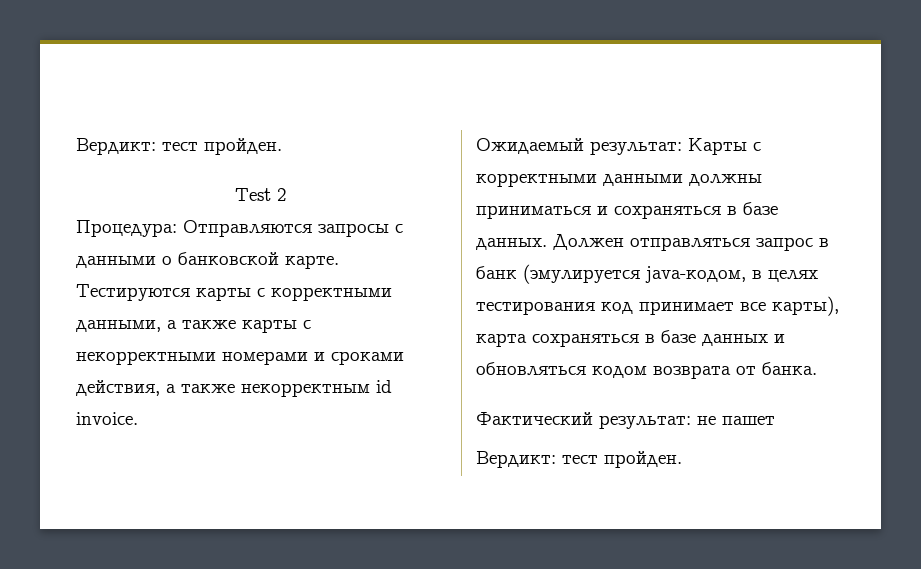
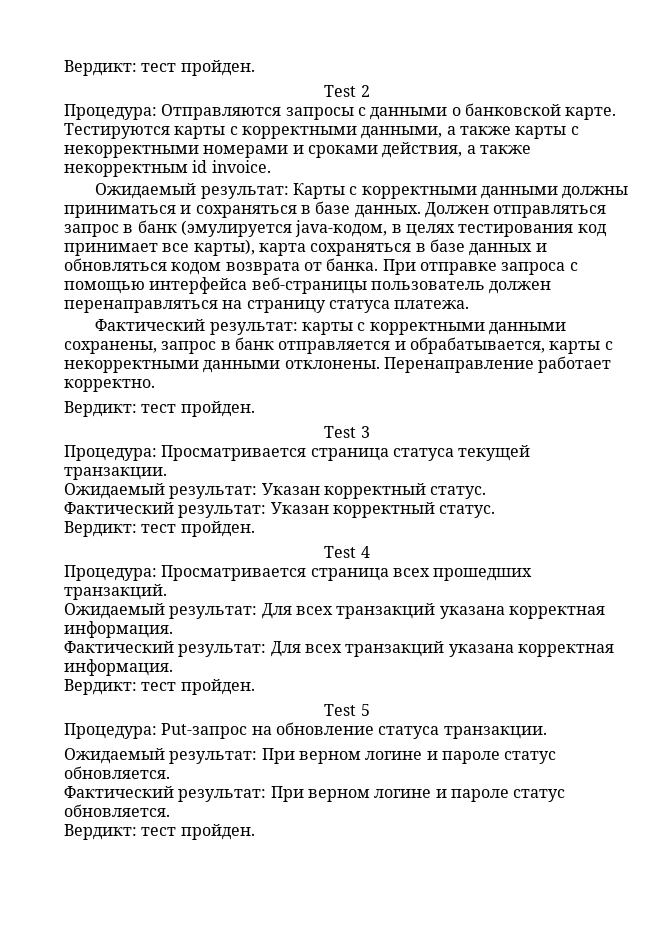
[476,412,775,429] // Фактический результат: не пашет -> [382,259,578,275] [64,277,552,294] [64,300,470,313] [95,319,566,335] [64,337,613,354] [64,356,612,373] [64,379,155,392] [64,401,255,417] [324,426,370,438] [64,445,531,461] [64,467,167,480] [64,483,487,499] [64,502,496,518] [64,521,255,537] [324,546,370,558] [64,565,533,581] [64,584,167,600] [64,603,605,619] [64,621,173,638] [64,641,614,657] [64,659,173,676] [64,679,255,695] [324,704,370,716] [64,722,547,739] [64,748,557,764] [64,766,170,779] [64,786,566,802] [64,804,170,817] При отправке запроса с помощью интерфейса веб-страницы пользователь должен перенаправляться на страницу статуса платежа. // Фактический результат: карты с корректными данными сохранены, запрос в банк отправляется и обрабатывается, карты с некорректными данными отклонены. Перенаправление работает корректно. // Вердикт: тест пройден. // Test 3 // Процедура: Просматривается страница статуса текущей транзакции. // Ожидаемый результат: Указан корректный статус. // Фактический результат: Указан корректный статус. // Вердикт: тест пройден. // Test 4 // Процедура: Просматривается страница всех прошедших транзакций. // Ожидаемый результат: Для всех транзакций указана корректная информация. // Фактический результат: Для всех транзакций указана корректная информация. // Вердикт: тест пройден. // Test 5 // Процедура: Put-запрос на обновление статуса транзакции. // Ожидаемый результат: При верном логине и пароле статус обновляется. // Фактический результат: При верном логине и пароле статус обновляется.

